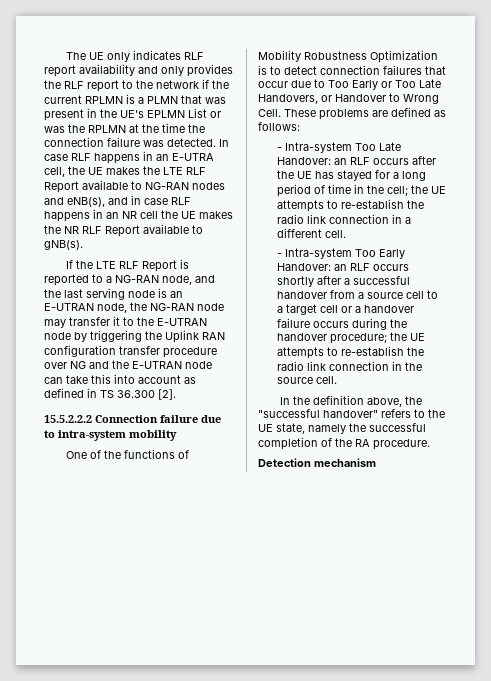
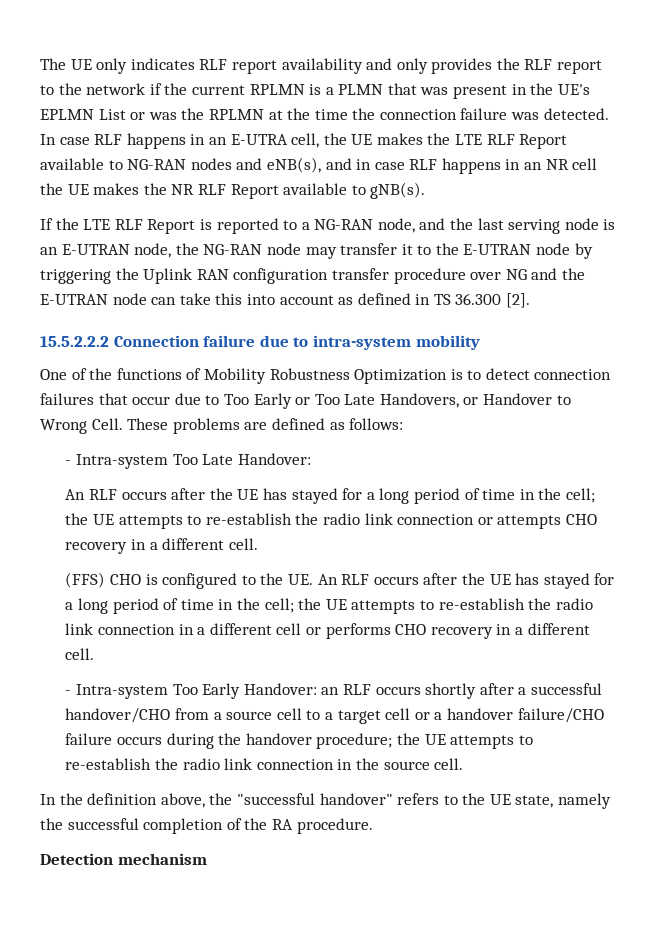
[334,158,348,165] an -> [65,488,595,504] [65,513,597,529] [65,538,258,554] [65,572,338,589] // An RLF occurs after the UE has stayed for a long period of time in the cell; the UE attempts to re-establish the radio link connection or attempts CHO recovery in a different cell. // (FFS) CHO is configured to the UE. An
(323, 233) none -> [276,623,590,639] cell or performs CHO recovery in a different
[277,291,328,299] handover -> [65,708,171,723] handover/CHO
(415, 309) none -> [517,708,604,723] failure/CHO

